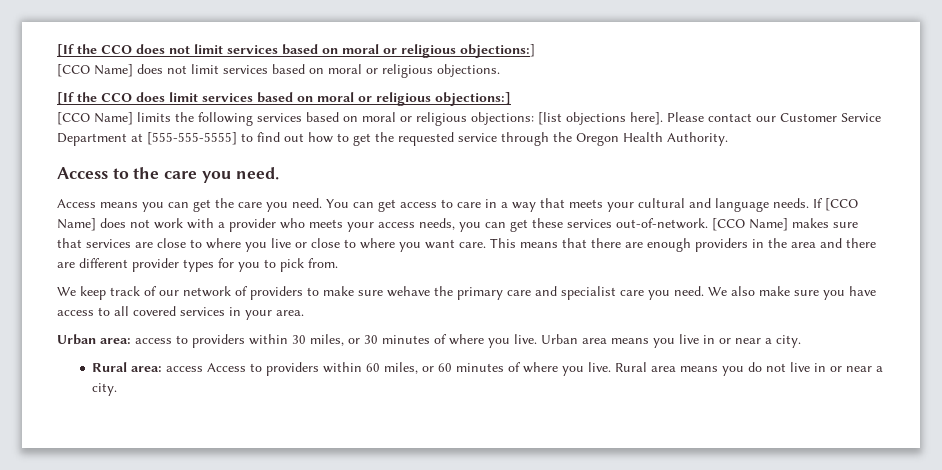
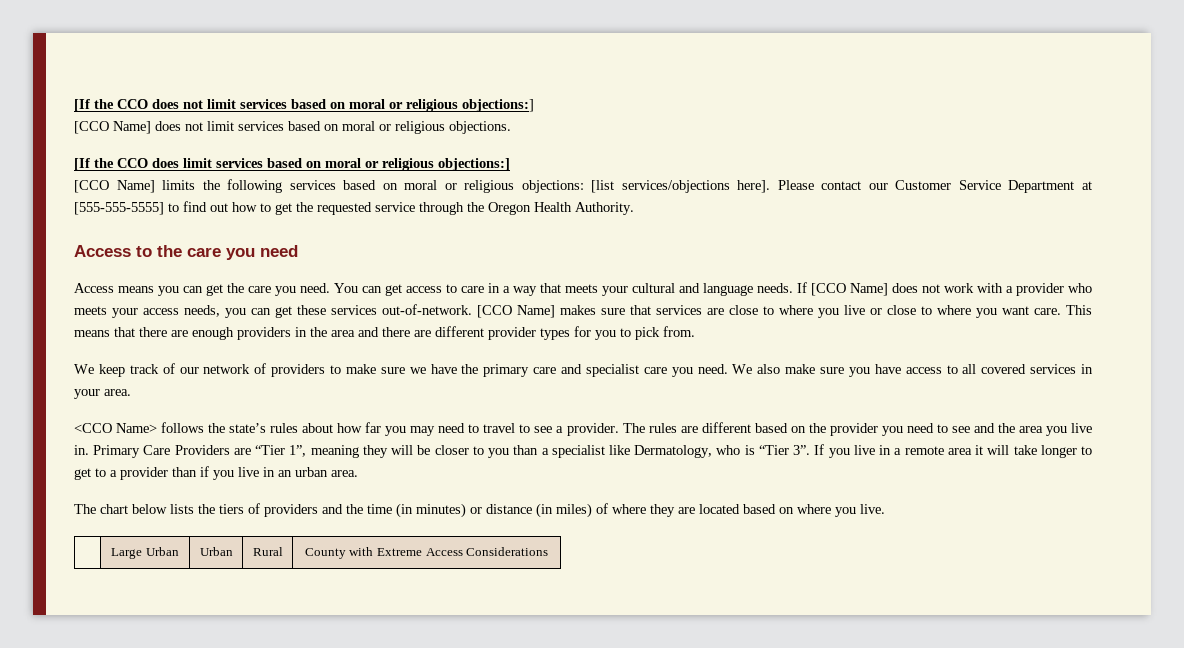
[566,112,626,125] objections -> [621,180,730,193] services/objections
[235,167,279,180] need. -> [260,245,298,257] need
[387,286,430,297] wehave -> [409,364,457,374] we have
[57,334,801,348] [92,362,884,376] [92,383,118,396] Urban area: access to providers within 30 miles, or 30 minutes of where you live. Urban area means you live in or near a city. // Rural area: access Access to providers within 60 miles, or 60 minutes of where you live. Rural area means you do not live in or near a city. -> [74,422,1092,436] [74,444,1093,458] [74,466,358,480] [74,503,885,518] [111,547,179,559] [199,547,233,556] [252,547,283,556] [304,547,549,559] <CCO Name> follows the state’s rules about how far you may need to travel to see a provider. The rules are different based on the provider you need to see and the area you live in. Primary Care Providers are “Tier 1”, meaning they will be closer to you than a specialist like Dermatology, who is “Tier 3”. If you live in a remote area it will take longer to get to a provider than if you live in an urban area. // The chart below lists the tiers of providers and the time (in minutes) or distance (in miles) of where they are located based on where you live. // | Large Urban | Urban | Rural | County with Extreme Access Considerations

